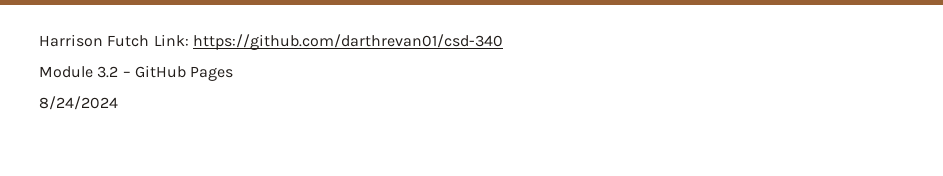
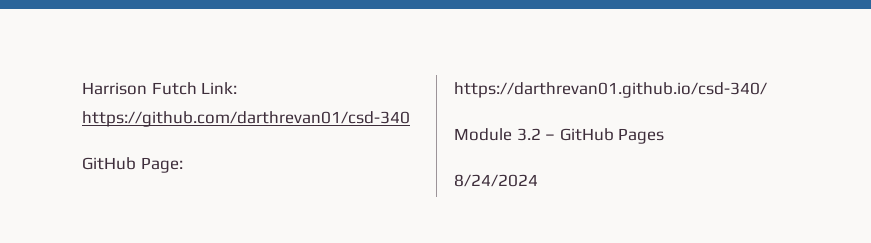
(503, 42) none -> [82,157,183,173] [454,82,767,98] // GitHub Page: https://darthrevan01.github.io/csd-340/

